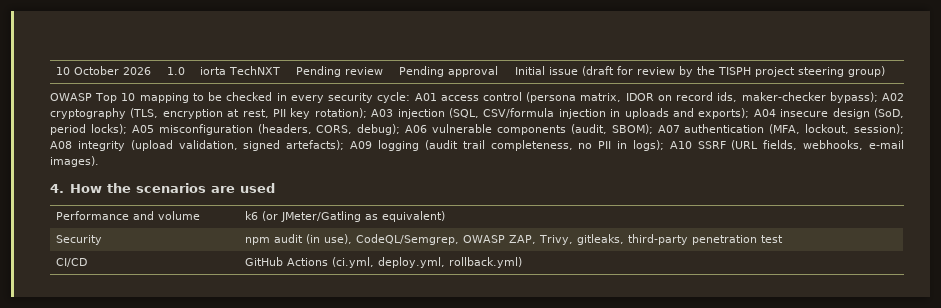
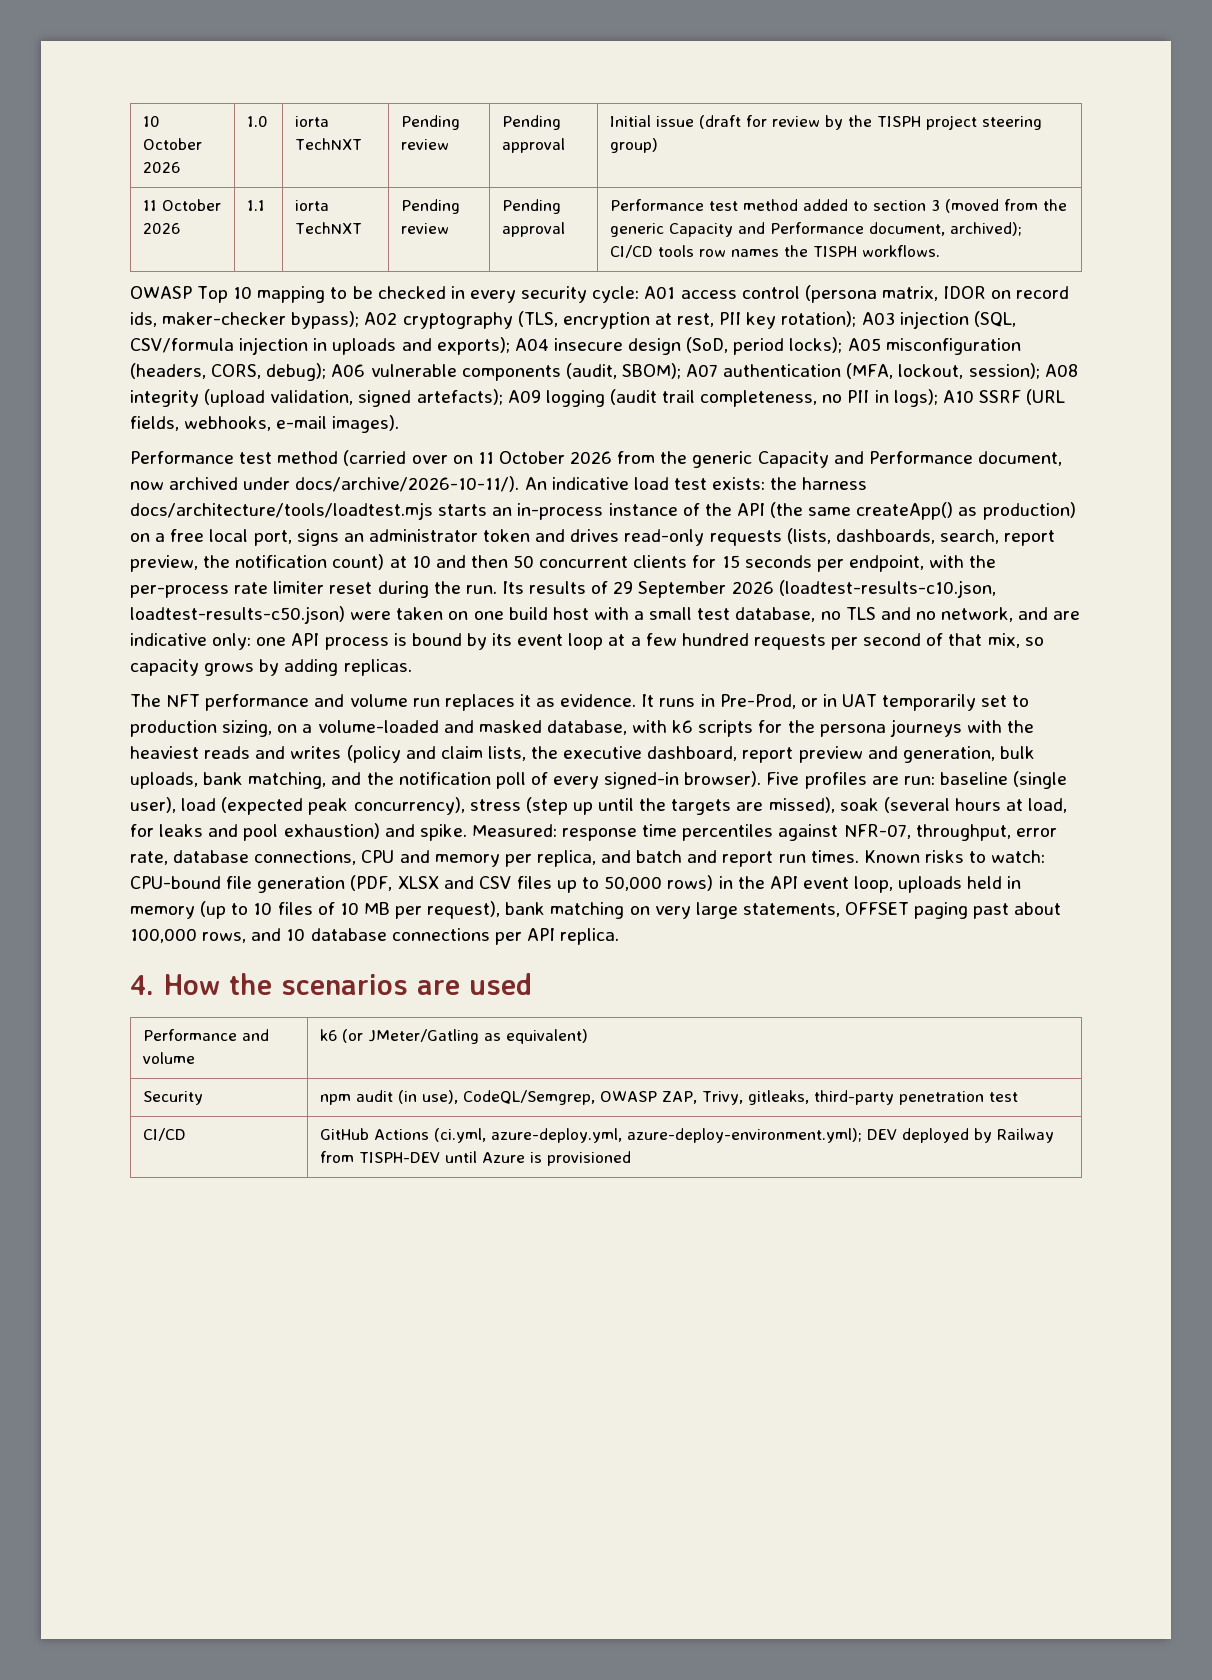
(886, 71) none -> [143,199,222,211] [143,223,181,234] [247,200,266,211] [295,200,330,211] [295,222,363,234] [401,199,461,214] [401,223,450,234] [502,199,562,214] [502,222,566,237] [610,199,1068,213] [610,222,1023,237] [610,245,941,258] // 11 October 2026 | 1.1 | iorta TechNXT | Pending review | Pending approval | Performance test method added to section 3 (moved from the generic Capacity and Performance document, archived); CI/CD tools row names the TISPH workflows.
(99, 161) none -> [130,450,1062,468] [130,476,868,492] [130,502,1076,520] [130,528,1056,546] [130,554,997,572] [130,580,996,598] [130,606,1081,624] [130,633,1044,650] [130,659,412,676] [130,694,1030,711] [130,719,1035,737] [130,745,1035,763] [130,771,1068,789] [130,797,1068,815] [130,823,1057,841] [130,850,1046,867] [130,875,1022,893] [130,901,1062,919] [130,928,620,945] // Performance test method (carried over on 11 October 2026 from the generic Capacity and Performance document, now archived under docs/archive/2026-10-11/). An indicative load test exists: the harness docs/architecture/tools/loadtest.mjs starts an in-process instance of the API (the same createApp() as production) on a free local port, signs an administrator token and drives read-only requests (lists, dashboards, search, report preview, the notification count) at 10 and then 50 concurrent clients for 15 seconds per endpoint, with the per-process rate limiter reset during the run. Its results of 29 September 2026 (loadtest-results-c10.json, loadtest-results-c50.json) were taken on one build host with a small test database, no TLS and no network, and are indicative only: one API process is bound by its event loop at a few hundred requests per second of that mix, so capacity grows by adding replicas. // The NFT performance and volume run replaces it as evidence. It runs in Pre-Prod, or in UAT temporarily set to production sizing, on a volume-loaded and masked database, with k6 scripts for the persona journeys with the heaviest reads and writes (policy and claim lists, the executive dashboard, report preview and generation, bulk uploads, bank matching, and the notification poll of every signed-in browser). Five profiles are run: baseline (single user), load (expected peak concurrency), stress (step up until the targets are missed), soak (several hours at load, for leaks and pool exhaustion) and spike. Measured: response time percentiles against NFR-07, throughput, error rate, database connections, CPU and memory per replica, and batch and report run times. Known risks to watch: CPU-bound file generation (PDF, XLSX and CSV files up to 50,000 rows) in the API event loop, uploads held in memory (up to 10 files of 10 MB per request), bank matching on very large statements, OFFSET paging past about 100,000 rows, and 10 database connections per API replica.
[378,257,523,268] deploy.yml, rollback.yml) -> [491,1128,1055,1143] [320,1151,632,1166] azure-deploy.yml, azure-deploy-environment.yml); DEV deployed by Railway from TISPH-DEV until Azure is provisioned

